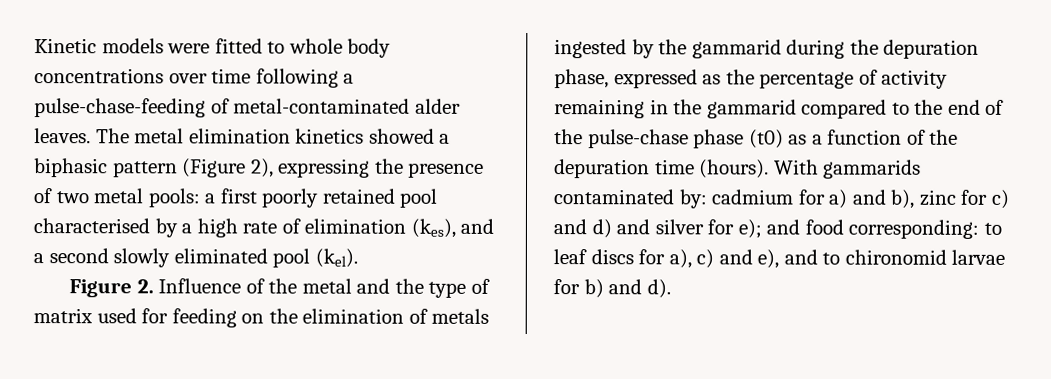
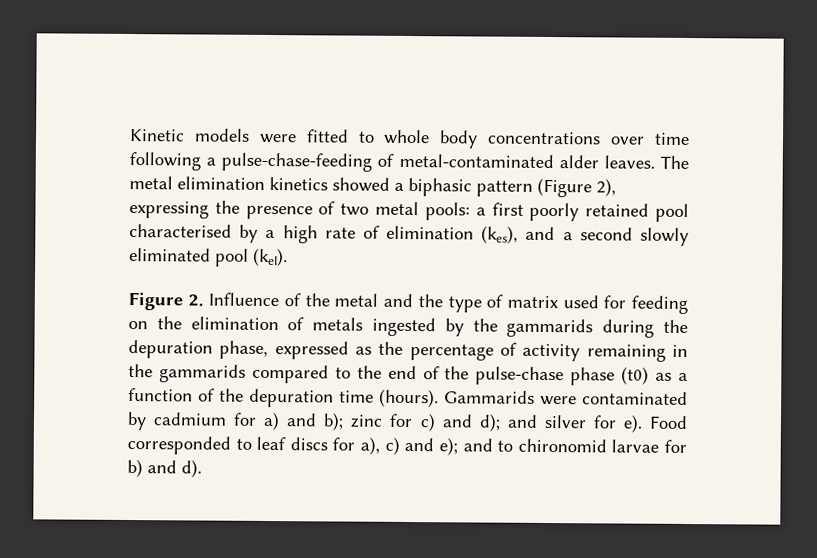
[691,39,782,59] gammarid -> [506,318,594,338] gammarids
[706,99,797,119] gammarid -> [158,364,246,383] gammarids
[773,159,922,179] [553,189,708,209] With gammarids contaminated by: -> [444,390,688,406] [127,411,147,431] Gammarids were contaminated by
[890,189,916,209] b), -> [323,412,345,431] b);
[591,219,612,239] d) -> [478,413,501,432] d);
[737,219,980,239] e); and food corresponding: -> [622,414,688,433] [127,435,231,455] e). Food corresponded
[757,249,780,269] e), -> [438,437,458,456] e);

